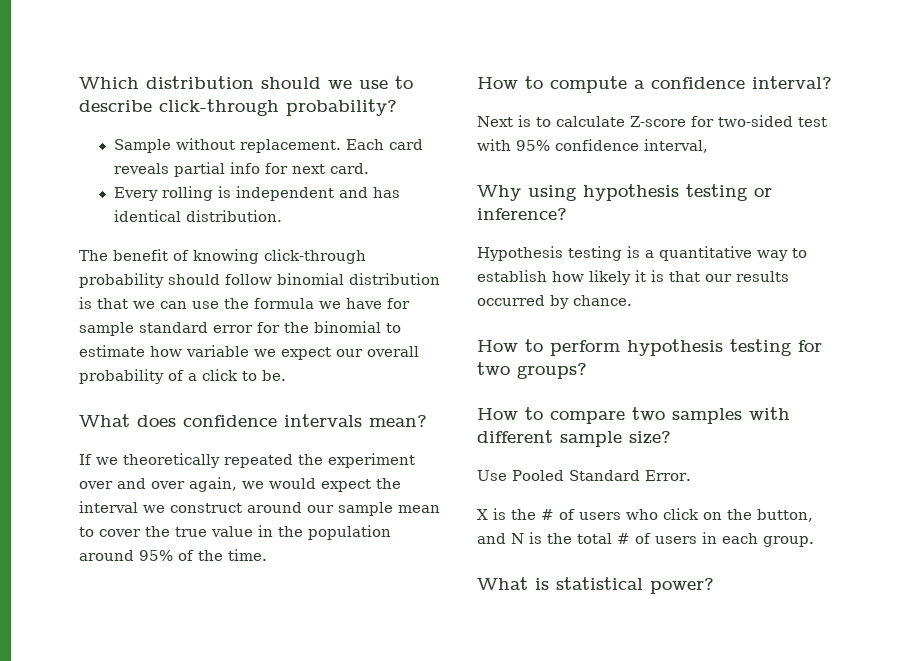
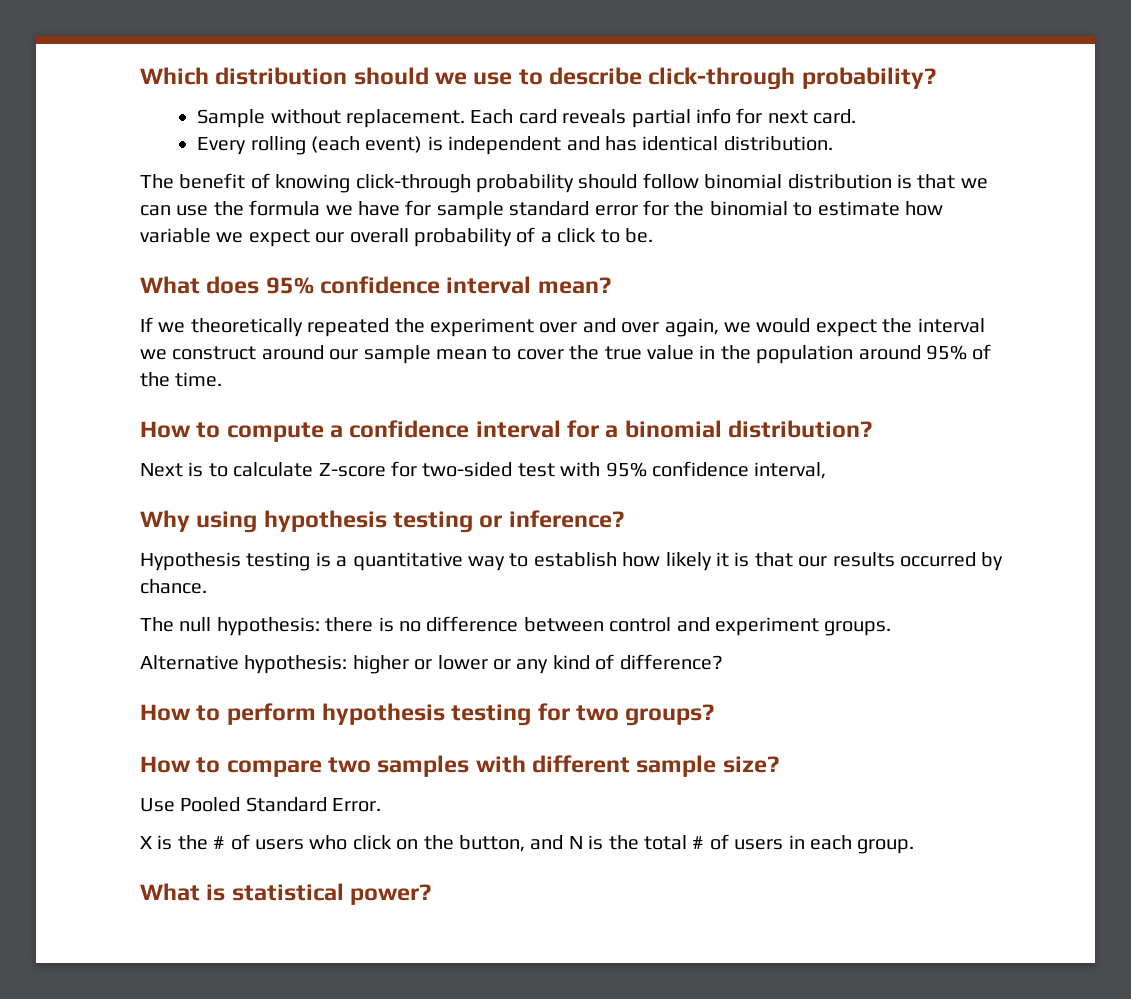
(213, 193) none -> [311,136,423,153] (each event)
[183,414,362,427] confidence intervals -> [265,276,532,294] 95% confidence interval
[752,76,832,89] interval? -> [475,420,873,438] interval for a binomial distribution?
(632, 300) none -> [140,616,892,636] [140,654,723,674] // The null hypothesis: there is no difference between control and experiment groups. // Alternative hypothesis: higher or lower or any kind of difference?

